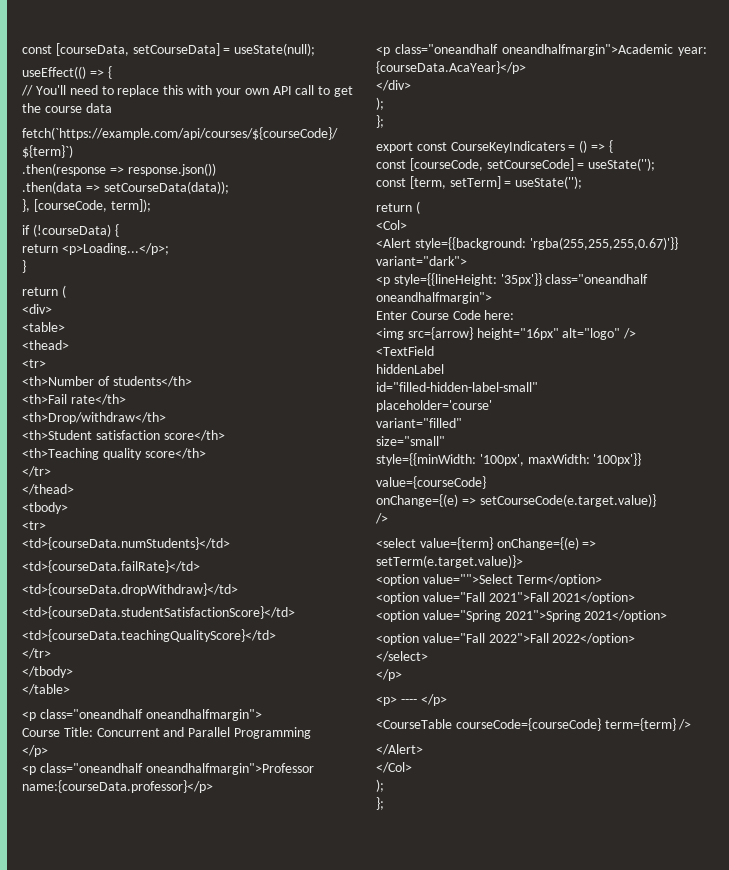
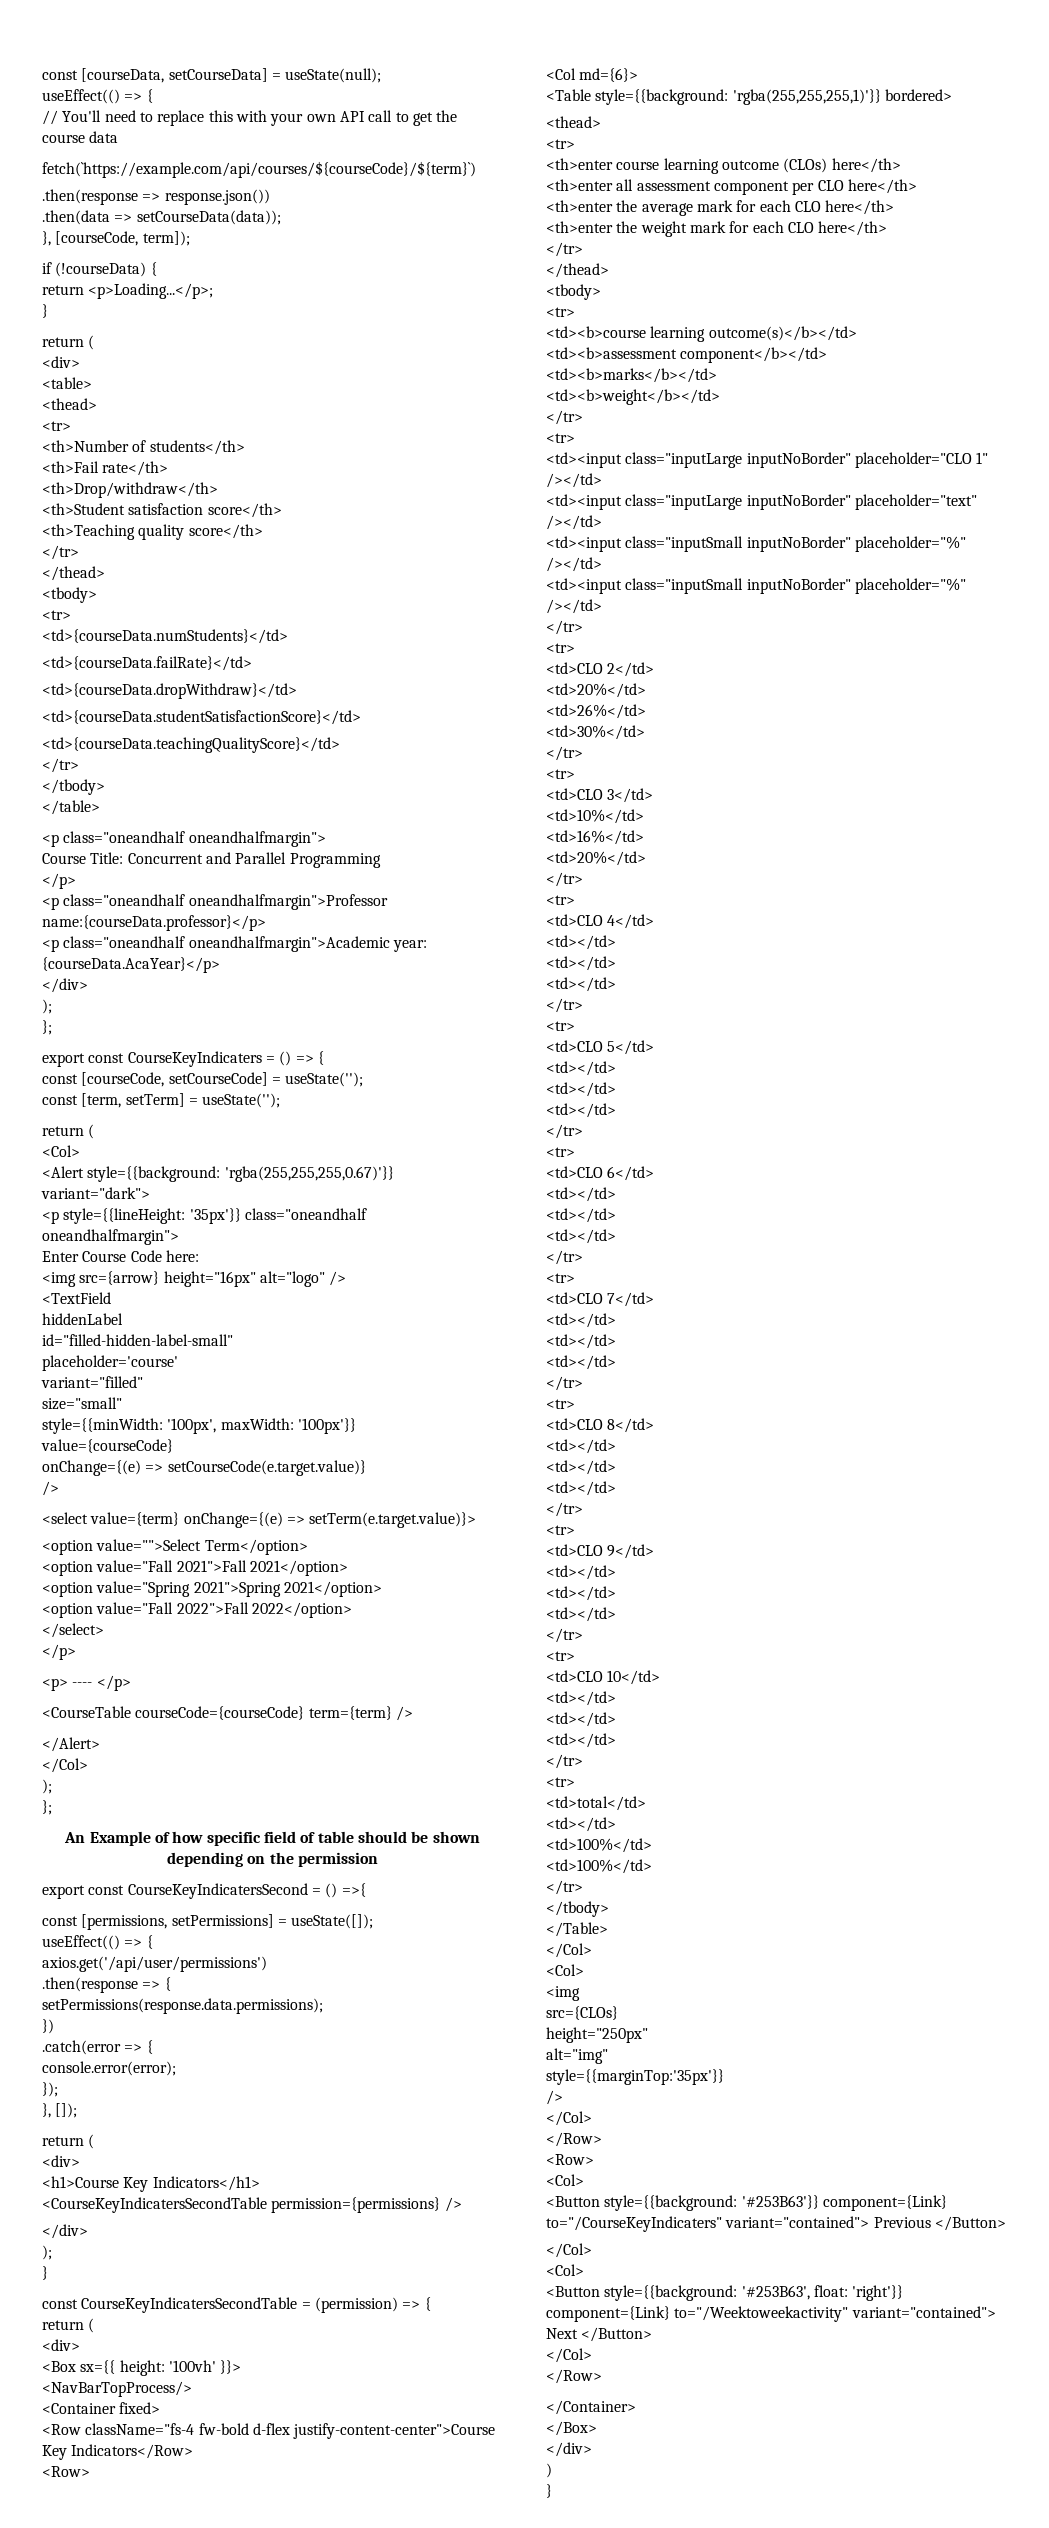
(384, 803) none -> [64,1831,480,1846] [167,1852,378,1867] [42,1883,366,1899] [42,1914,374,1930] [42,1935,153,1950] [42,1956,267,1972] [42,1977,171,1993] [42,1998,323,2014] [42,2019,54,2034] [42,2040,153,2055] [42,2061,176,2076] [42,2082,58,2097] [42,2103,78,2118] [42,2134,95,2149] [42,2155,80,2167] [42,2176,260,2192] [42,2197,462,2213] [42,2224,88,2239] [42,2245,52,2260] [42,2266,48,2280] [42,2297,431,2313] [42,2318,95,2333] [42,2339,80,2351] [42,2360,242,2376] [42,2381,192,2397] [42,2402,161,2414] [42,2423,496,2439] [42,2444,194,2460] [42,2466,90,2477] [546,68,639,82] [546,89,952,105] [546,116,601,128] [546,139,575,149] [546,158,901,174] [546,179,917,195] [546,200,895,216] [546,221,888,237] [546,242,583,257] [546,263,609,278] [546,284,601,300] [546,307,575,317] [546,326,857,342] [546,347,828,363] [546,368,717,383] [546,389,720,405] [546,410,583,425] [546,433,575,443] [546,452,989,468] [546,473,602,488] [546,494,977,510] [546,515,602,530] [546,536,966,552] [546,557,602,572] [546,578,966,594] [546,599,602,614] [546,620,583,635] [546,643,575,653] [546,662,655,677] [546,683,646,698] [546,704,646,719] [546,725,645,740] [546,746,583,761] [546,769,575,779] [546,788,654,803] [546,809,644,824] [546,830,644,845] [546,851,646,866] [546,872,583,887] [546,895,575,905] [546,914,655,929] [546,935,616,950] [546,956,616,971] [546,977,616,992] [546,998,583,1013] [546,1021,575,1031] [546,1040,655,1055] [546,1061,616,1076] [546,1082,616,1097] [546,1103,616,1118] [546,1124,583,1139] [546,1147,575,1157] [546,1166,655,1181] [546,1187,616,1202] [546,1208,616,1223] [546,1229,616,1244] [546,1250,583,1265] [546,1273,575,1283] [546,1292,655,1307] [546,1313,616,1328] [546,1334,616,1349] [546,1355,616,1370] [546,1376,583,1391] [546,1399,575,1409] [546,1418,655,1433] [546,1439,616,1454] [546,1460,616,1475] [546,1481,616,1496] [546,1502,583,1517] [546,1525,575,1535] [546,1544,655,1559] [546,1565,616,1580] [546,1586,616,1601] [546,1607,616,1622] [546,1628,583,1643] [546,1651,575,1661] [546,1670,661,1685] [546,1691,616,1706] [546,1712,616,1727] [546,1733,616,1748] [546,1754,583,1769] [546,1777,575,1787] [546,1796,646,1811] [546,1817,616,1832] [546,1838,652,1853] [546,1859,652,1874] [546,1880,583,1895] [546,1901,609,1917] [546,1922,608,1937] [546,1943,592,1958] [546,1964,584,1976] [546,1986,580,2001] [546,2006,618,2020] [546,2027,648,2043] [546,2048,608,2064] [546,2069,724,2085] [546,2090,563,2105] [546,2111,592,2126] [546,2132,602,2147] [546,2154,594,2165] [546,2174,584,2186] [546,2195,947,2211] [546,2216,1006,2232] [546,2243,592,2258] [546,2264,584,2276] [546,2285,904,2301] [546,2306,996,2322] [546,2327,653,2342] [546,2348,592,2363] [546,2369,602,2384] [546,2400,636,2415] [546,2421,597,2436] [546,2442,592,2457] [546,2463,552,2478] [546,2484,552,2498] // An Example of how specific field of table should be shown depending on the permission // export const CourseKeyIndicatersSecond = () =>{ // const [permissions, setPermissions] = useState([]); // useEffect(() => { // axios.get('/api/user/permissions') // .then(response => { // setPermissions(response.data.permissions); // }) // .catch(error => { // console.error(error); // }); // }, []); // return ( // <div> // <h1>Course Key Indicators</h1> // <CourseKeyIndicatersSecondTable permission={permissions} /> // </div> // ); // } // const CourseKeyIndicatersSecondTable = (permission) => { // return ( // <div> // <Box sx={{ height: '100vh' }}> // <NavBarTopProcess/> // <Container fixed> // <Row className="fs-4 fw-bold d-flex justify-content-center">Course Key Indicators</Row> // <Row> // <Col md={6}> // <Table style={{background: 'rgba(255,255,255,1)'}} bordered> // <thead> // <tr> // <th>enter course learning outcome (CLOs) here</th> // <th>enter all assessment component per CLO here</th> // <th>enter the average mark for each CLO here</th> // <th>enter the weight mark for each CLO here</th> // </tr> // </thead> // <tbody> // <tr> // <td><b>course learning outcome(s)</b></td> // <td><b>assessment component</b></td> // <td><b>marks</b></td> // <td><b>weight</b></td> // </tr> // <tr> // <td><input class="inputLarge inputNoBorder" placeholder="CLO 1" /></td> // <td><input class="inputLarge inputNoBorder" placeholder="text" /></td> // <td><input class="inputSmall inputNoBorder" placeholder="%" /></td> // <td><input class="inputSmall inputNoBorder" placeholder="%" /></td> // </tr> // <tr> // <td>CLO 2</td> // <td>20%</td> // <td>26%</td> // <td>30%</td> // </tr> // <tr> // <td>CLO 3</td> // <td>10%</td> // <td>16%</td> // <td>20%</td> // </tr> // <tr> // <td>CLO 4</td> // <td></td> // <td></td> // <td></td> // </tr> // <tr> // <td>CLO 5</td> // <td></td> // <td></td> // <td></td> // </tr> // <tr> // <td>CLO 6</td> // <td></td> // <td></td> // <td></td> // </tr> // <tr> // <td>CLO 7</td> // <td></td> // <td></td> // <td></td> // </tr> // <tr> // <td>CLO 8</td> // <td></td> // <td></td> // <td></td> // </tr> // <tr> // <td>CLO 9</td> // <td></td> // <td></td> // <td></td> // </tr> // <tr> // <td>CLO 10</td> // <td></td> // <td></td> // <td></td> // </tr> // <tr> // <td>total</td> // <td></td> // <td>100%</td> // <td>100%</td> // </tr> // </tbody> // </Table> // </Col> // <Col> // <img // src={CLOs} // height="250px" // alt="img" // style={{marginTop:'35px'}} // /> // </Col> // </Row> // <Row> // <Col> // <Button style={{background: '#253B63'}} component={Link} to="/CourseKeyIndicaters" variant="contained"> Previous </Button> // </Col> // <Col> // <Button style={{background: '#253B63', float: 'right'}} component={Link} to="/Weektoweekactivity" variant="contained"> Next </Button> // </Col> // </Row> // </Container> // </Box> // </div> // ) // }

